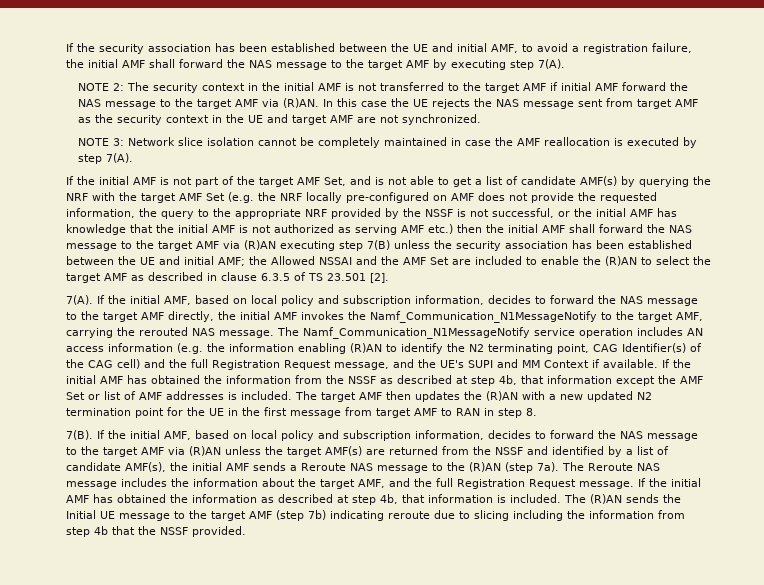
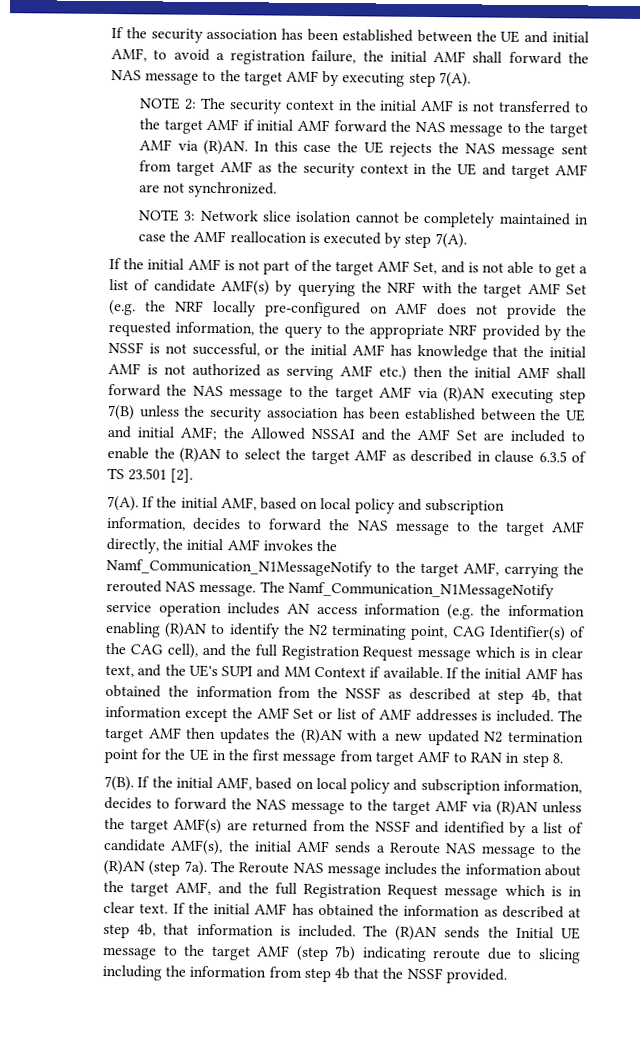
[116,359,389,370] cell) and the full Registration Request message, -> [166,643,584,662] [105,664,135,678] cell), and the full Registration Request message which is in clear text,
[578,481,634,489] message. -> [444,884,582,900] [103,901,169,914] message which is in clear text.

